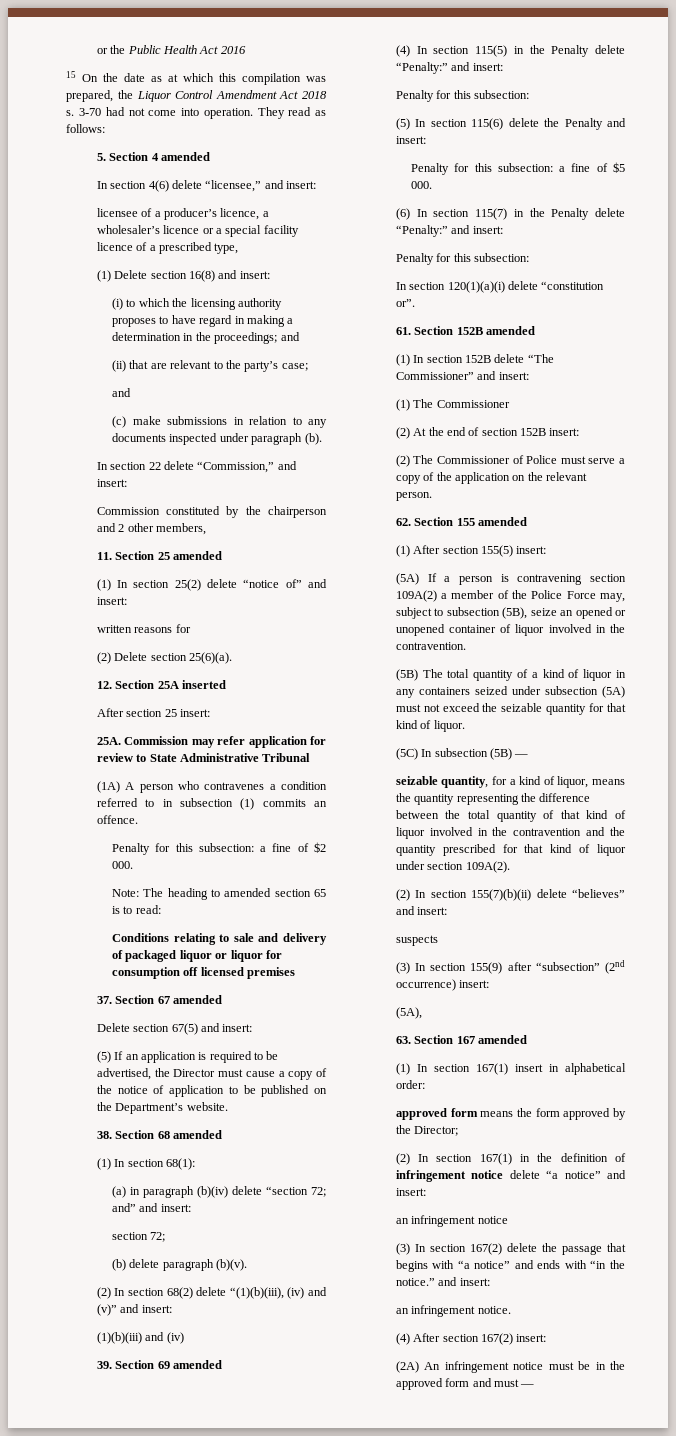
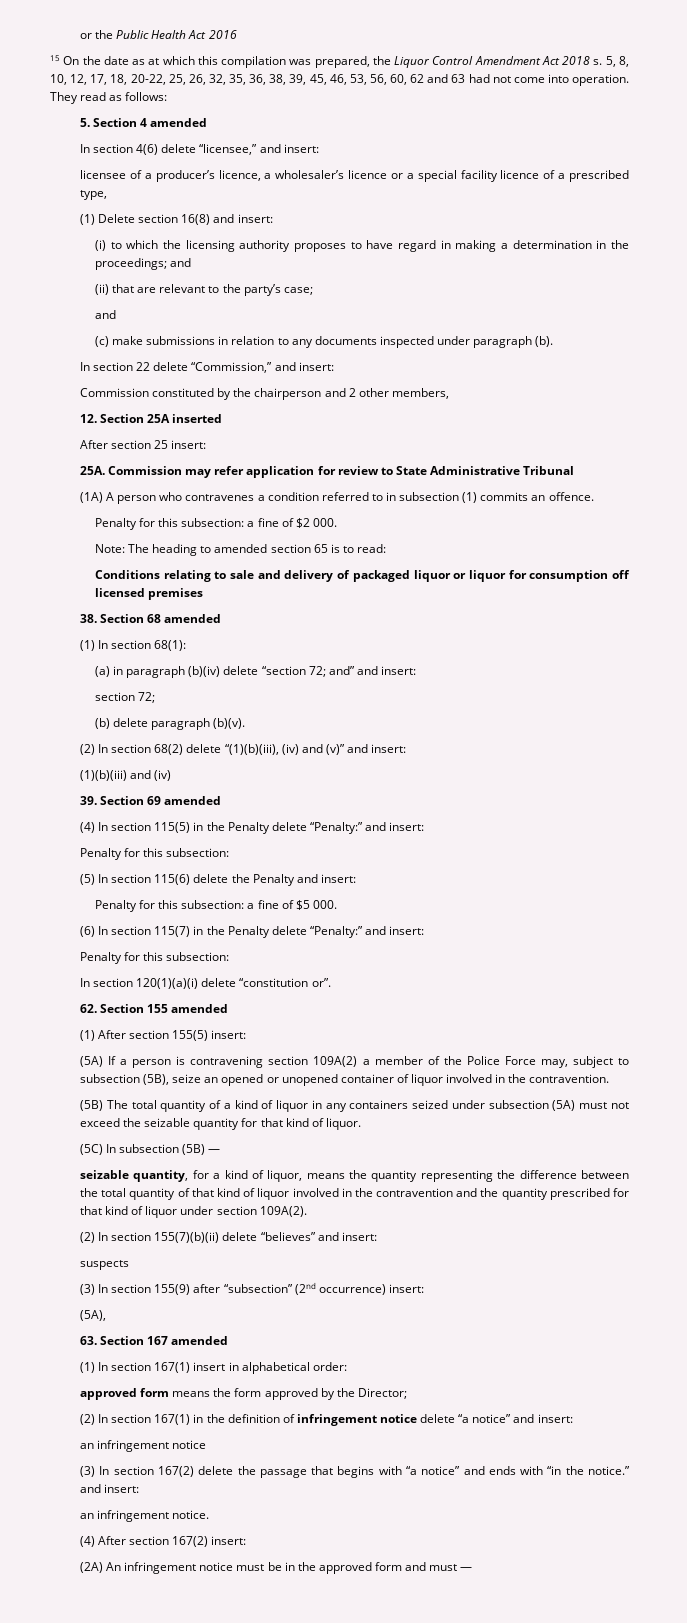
[79,108,102,116] 3-70 -> [605,56,630,67] [50,74,466,85] 5, 8, 10, 12, 17, 18, 20-22, 25, 26, 32, 35, 36, 38, 39, 45, 46, 53, 56, 60, 62 and 63
[96,551,222,560] [96,579,327,591] [96,597,127,605] [96,624,191,633] [96,652,232,664] // 11. Section 25 amended // (1) In section 25(2) delete “notice of” and insert: // written reasons for // (2) Delete section 25(6)(a). -> (449, 393) none
[96,995,222,1004] [96,1023,253,1035] [96,1051,279,1063] [96,1068,327,1080] [96,1085,327,1097] [96,1102,228,1114] // 37. Section 67 amended // Delete section 67(5) and insert: // (5) If an application is required to be advertised, the Director must cause a copy of the notice of application to be published on the Department’s website. -> (204, 594) none
[395,326,535,335] [395,354,554,366] [395,371,529,380] [395,399,510,411] [395,427,580,439] [395,455,625,467] [395,472,588,484] [395,492,432,501] // 61. Section 152B amended // (1) In section 152B delete “The Commissioner” and insert: // (1) The Commissioner // (2) At the end of section 152B insert: // (2) The Commissioner of Police must serve a copy of the application on the relevant person. -> (331, 982) none

